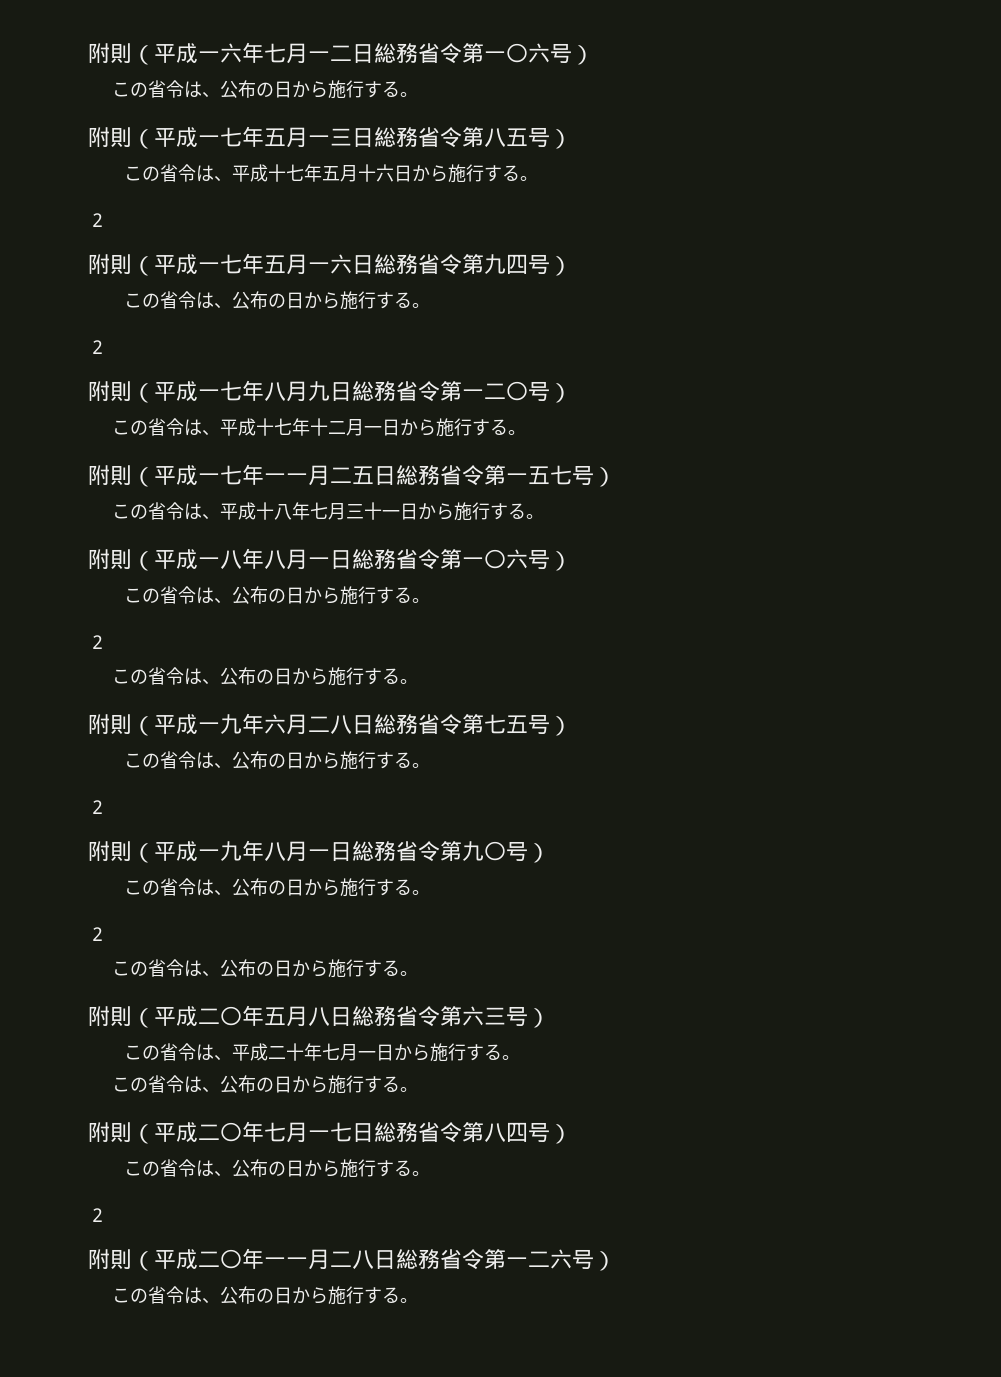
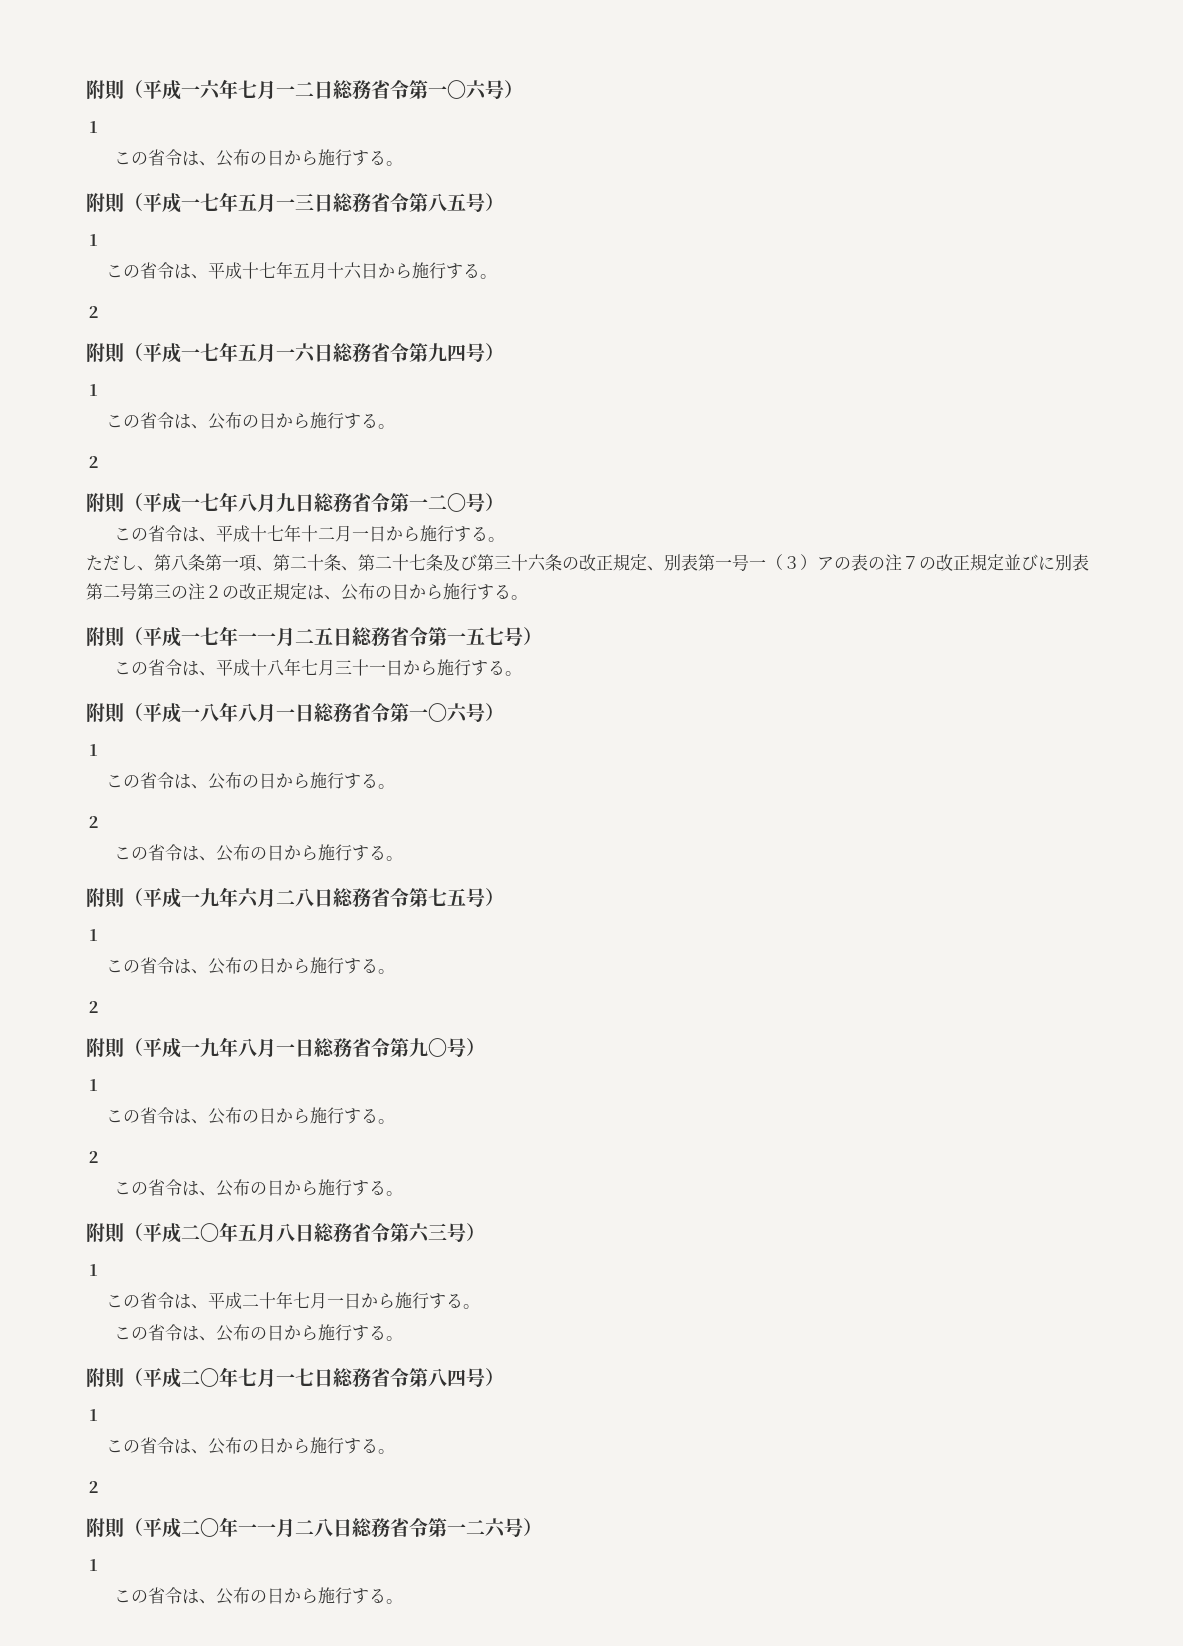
(594, 55) none -> [86,121,101,133] // １
(572, 139) none -> [86,234,101,246] // １
(572, 266) none -> [86,384,101,396] // １
(527, 432) none -> [86,554,1089,572] [86,583,528,601] // ただし、第八条第一項、第二十条、第二十七条及び第三十六条の改正規定、別表第一号一（３）アの表の注７の改正規定並びに別表第二号第三の注２の改正規定は、公布の日から施行する。
(572, 561) none -> [86,744,101,756] // １
(572, 726) none -> [86,929,101,941] // １
(550, 853) none -> [86,1079,101,1091] // １
(550, 1018) none -> [86,1264,101,1276] // １
(572, 1134) none -> [86,1409,101,1421] // １
(616, 1261) none -> [86,1559,101,1571] // １

